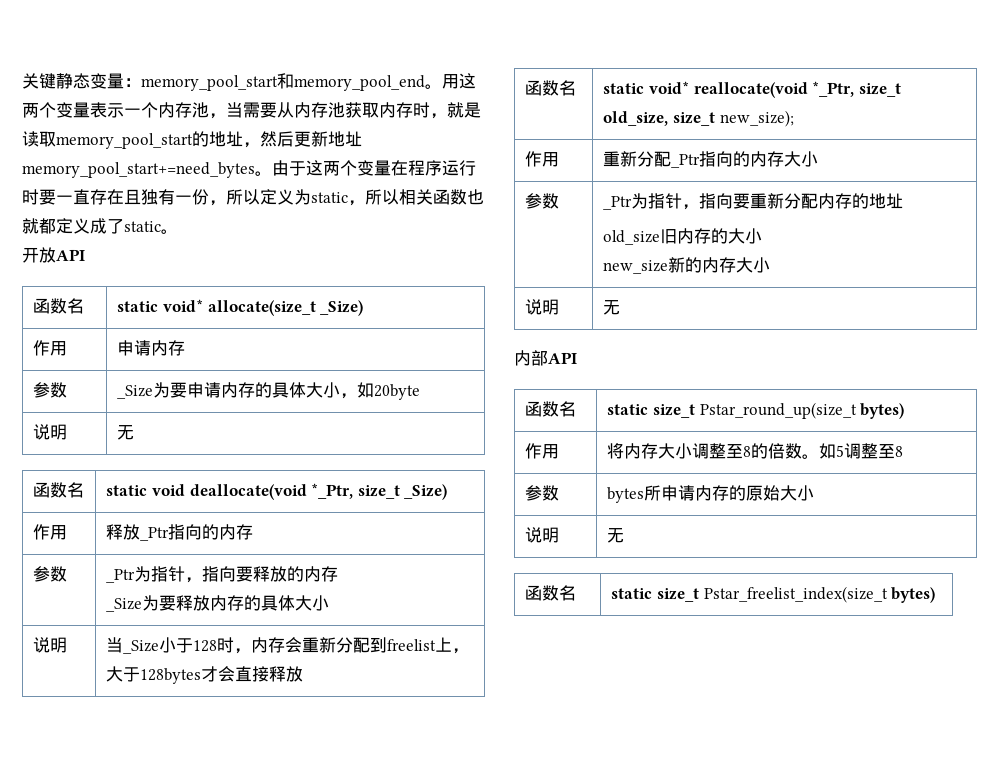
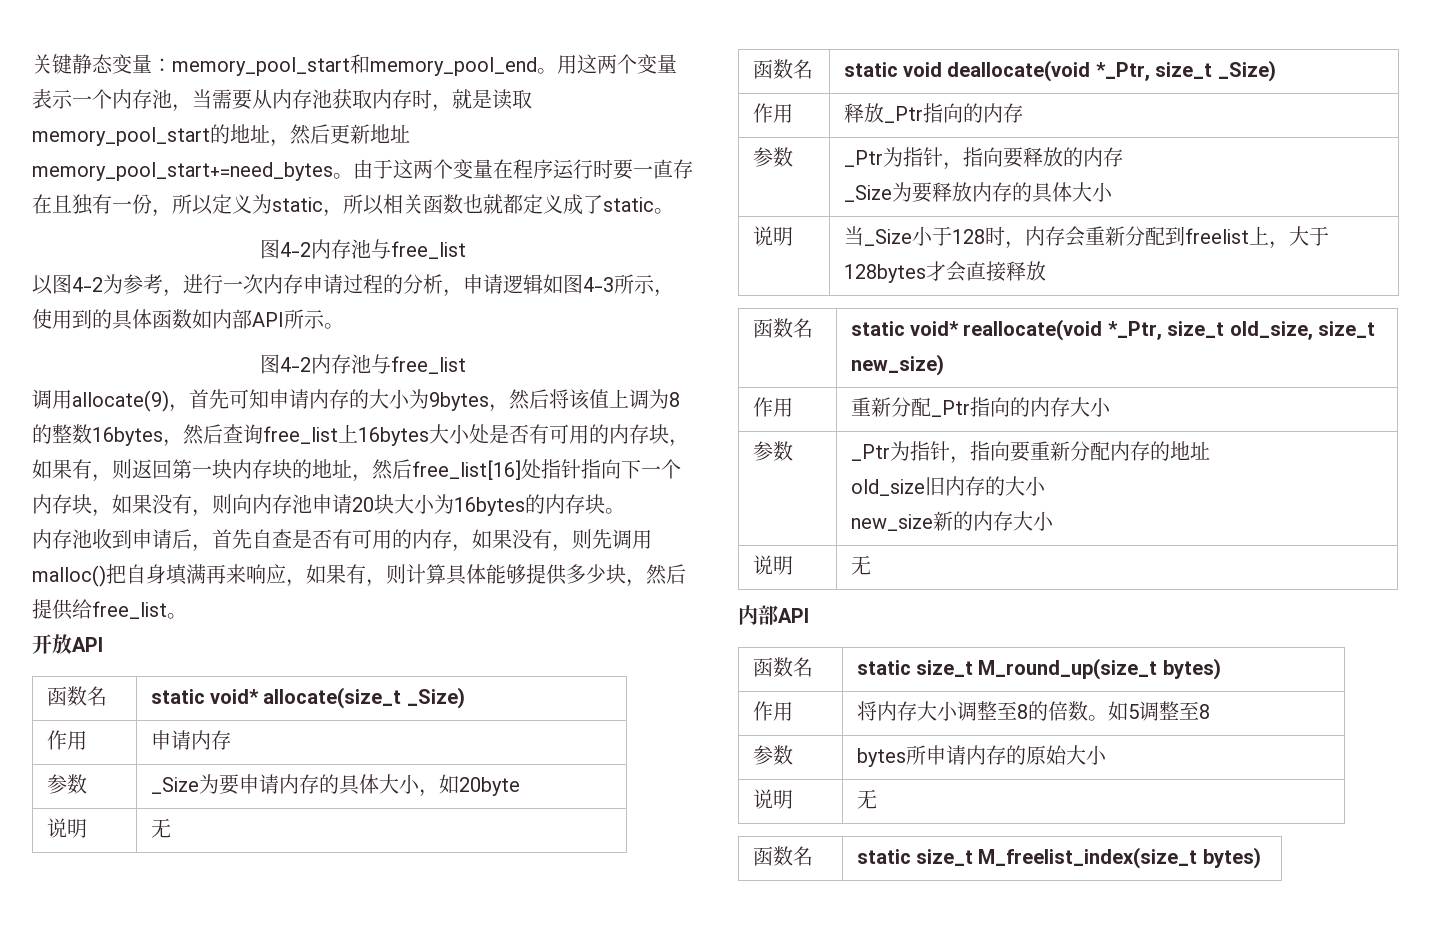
(178, 231) none -> [259,239,466,259] [32,274,674,297] [32,309,344,330] [259,354,466,374] [32,389,680,412] [32,424,689,447] [32,459,681,482] [32,494,625,517] [32,529,652,552] [32,564,686,587] [32,599,187,620] // 图4-2内存池与free_list // 以图4-2为参考，进行一次内存申请过程的分析，申请逻辑如图4-3所示，使用到的具体函数如内部API所示。 // 图4-2内存池与free_list // 调用allocate(9)，首先可知申请内存的大小为9bytes，然后将该值上调为8的整数16bytes，然后查询free_list上16bytes大小处是否有可用的内存块，如果有，则返回第一块内存块的地址，然后free_list[16]处指针指向下一个内存块，如果没有，则向内存池申请20块大小为16bytes的内存块。 // 内存池收到申请后，首先自查是否有可用的内存，如果没有，则先调用malloc()把自身填满再来响应，如果有，则计算具体能够提供多少块，然后提供给free_list。
[719,110,794,127] new_size); -> [850,354,944,376] new_size)
[699,402,857,419] Pstar_round_up(size_t -> [978,658,1158,680] M_round_up(size_t
[703,586,888,603] Pstar_freelist_index(size_t -> [978,847,1198,869] M_freelist_index(size_t

